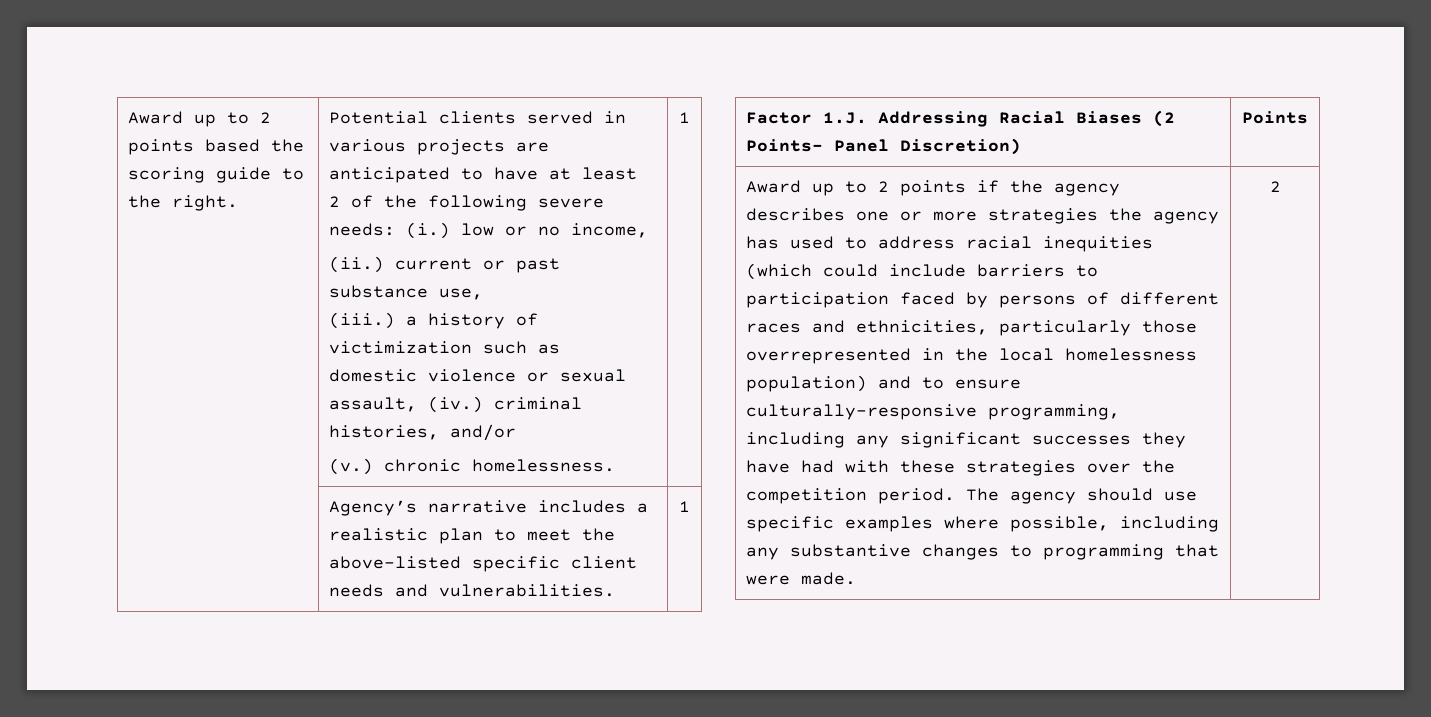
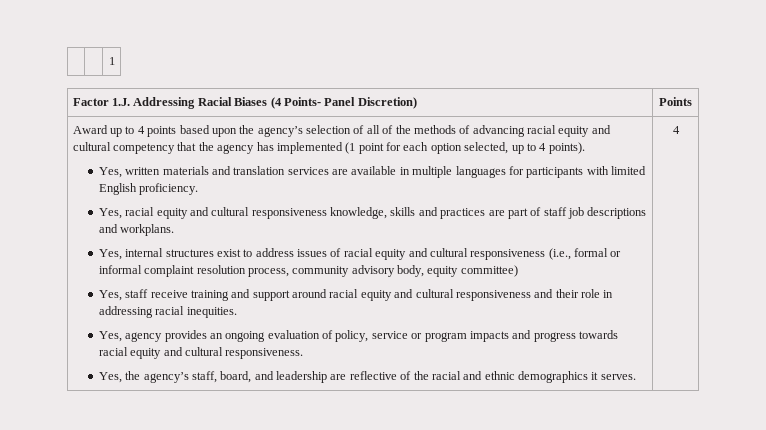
[127,111,271,127] [127,139,304,155] [127,167,304,183] [127,195,238,211] [328,111,626,124] [328,139,549,155] [328,167,637,183] [328,195,604,211] [328,222,648,239] [328,256,560,273] [328,285,483,300] [328,312,538,329] [328,341,560,354] [328,369,626,382] [328,396,582,413] [328,424,516,441] [328,458,615,475] [679,112,690,123] [328,500,648,516] [328,528,615,544] [328,556,637,572] [328,584,615,597] Award up to 2 points based the scoring guide to the right. | Potential clients served in various projects are anticipated to have at least 2 of the following severe needs: (i.) low or no income, // (ii.) current or past substance use, // (iii.) a history of victimization such as domestic violence or sexual assault, (iv.) criminal histories, and/or // (v.) chronic homelessness. | 1 // | Agency’s narrative includes a realistic plan to meet the above-listed specific client needs and vulnerabilities. -> (108, 61) |
[1152,110,1175,127] (2 -> [270,97,282,109] (4
[877,180,1120,196] [745,208,1219,224] [745,236,1153,252] [745,263,1098,280] [745,292,1219,308] [745,320,1197,336] [745,348,1197,364] [745,375,1021,392] [745,404,1120,420] [745,432,1186,448] [745,460,1175,476] [745,488,1197,504] [745,516,1219,532] [745,544,1219,560] [745,572,856,585] [1269,181,1281,192] 2 points if the agency describes one or more strategies the agency has used to address racial inequities (which could include barriers to participation faced by persons of different races and ethnicities, particularly those overrepresented in the local homelessness population) and to ensure culturally-responsive programming, including any significant successes they have had with these strategies over the competition period. The agency should use specific examples where possible, including any substantive changes to programming that were made. | 2 -> [137,125,611,137] [72,142,585,154] [98,166,647,178] [98,183,199,195] [98,207,647,219] [98,224,175,236] [98,248,622,260] [98,265,518,277] [98,289,614,301] [98,306,237,318] [98,330,619,342] [98,347,304,359] [98,371,636,383] [672,126,680,134] 4 points based upon the agency’s selection of all of the methods of advancing racial equity and cultural competency that the agency has implemented (1 point for each option selected, up to 4 points). // Yes, written materials and translation services are available in multiple languages for participants with limited English proficiency. // Yes, racial equity and cultural responsiveness knowledge, skills and practices are part of staff job descriptions and workplans. // Yes, internal structures exist to address issues of racial equity and cultural responsiveness (i.e., formal or informal complaint resolution process, community advisory body, equity committee) // Yes, staff receive training and support around racial equity and cultural responsiveness and their role in addressing racial inequities. // Yes, agency provides an ongoing evaluation of policy, service or program impacts and progress towards racial equity and cultural responsiveness. // Yes, the agency’s staff, board, and leadership are reflective of the racial and ethnic demographics it serves. | 4

